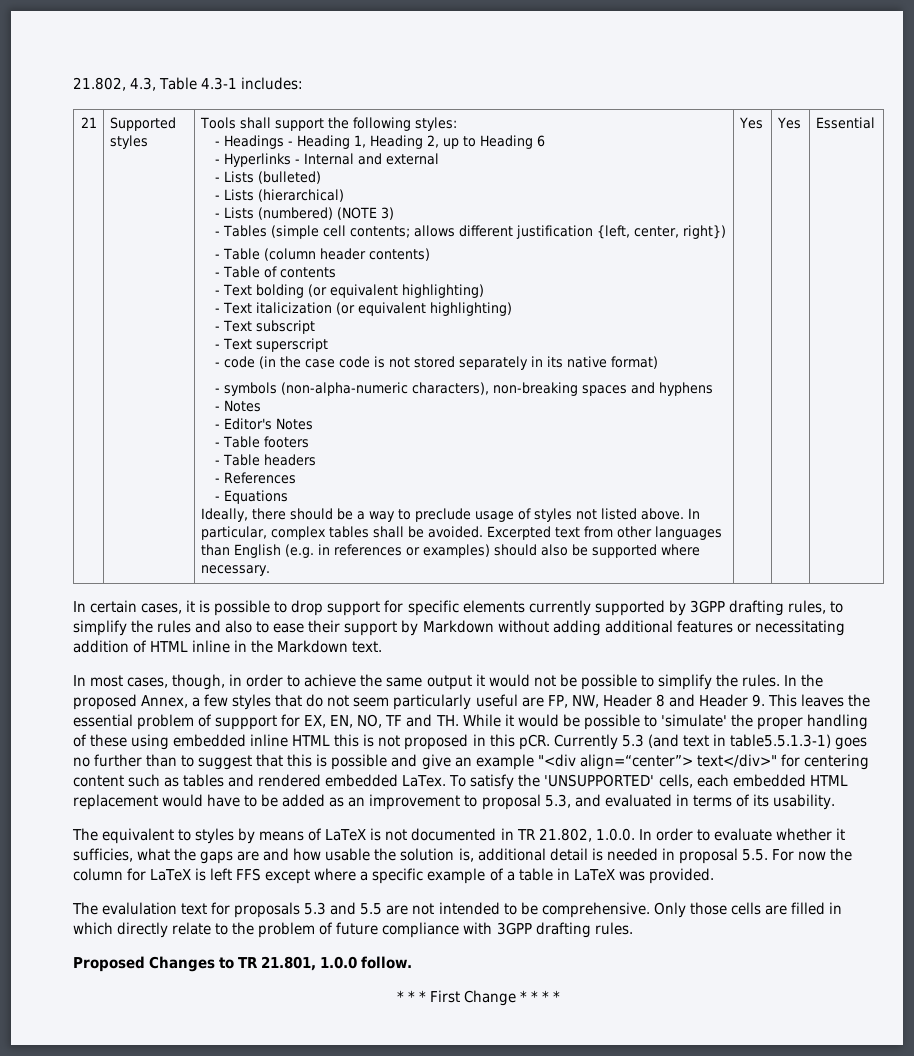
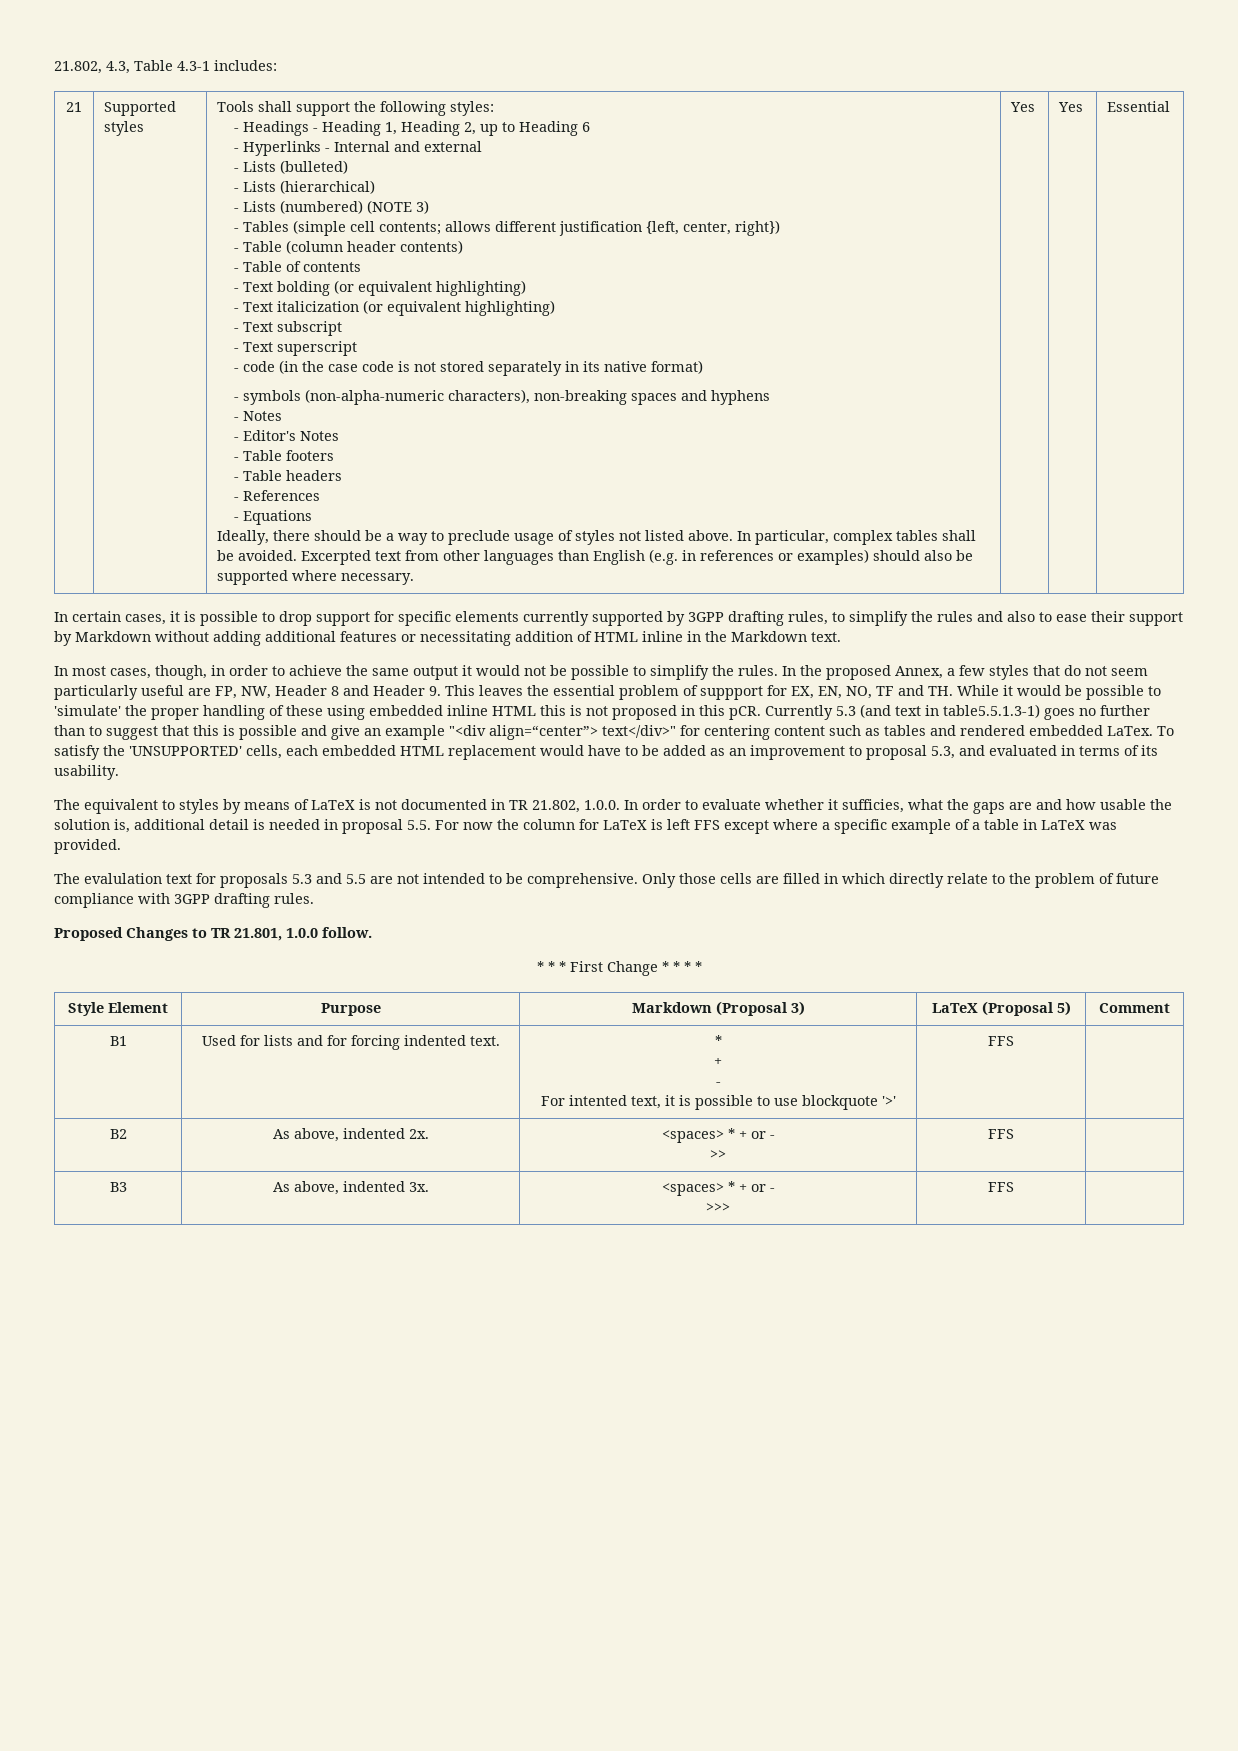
(561, 996) none -> [68,1002,168,1016] [320,1003,381,1016] [631,1001,805,1016] [931,1001,1071,1016] [1099,1003,1170,1013] [109,1036,127,1046] [201,1035,500,1050] [714,1035,722,1046] [714,1058,722,1066] [715,1082,721,1086] [540,1095,896,1110] [988,1036,1014,1046] [109,1129,127,1139] [272,1128,429,1142] [661,1128,775,1143] [710,1150,726,1159] [988,1129,1014,1139] [109,1182,127,1192] [272,1181,429,1195] [661,1181,775,1196] [706,1203,730,1212] [988,1182,1014,1192] // Style Element | Purpose | Markdown (Proposal 3) | LaTeX (Proposal 5) | Comment // B1 | Used for lists and for forcing indented text. | * // + // - // For intented text, it is possible to use blockquote '>' | FFS | // B2 | As above, indented 2x. | <spaces> * + or - // >> | FFS | // B3 | As above, indented 3x. | <spaces> * + or - // >>> | FFS |

